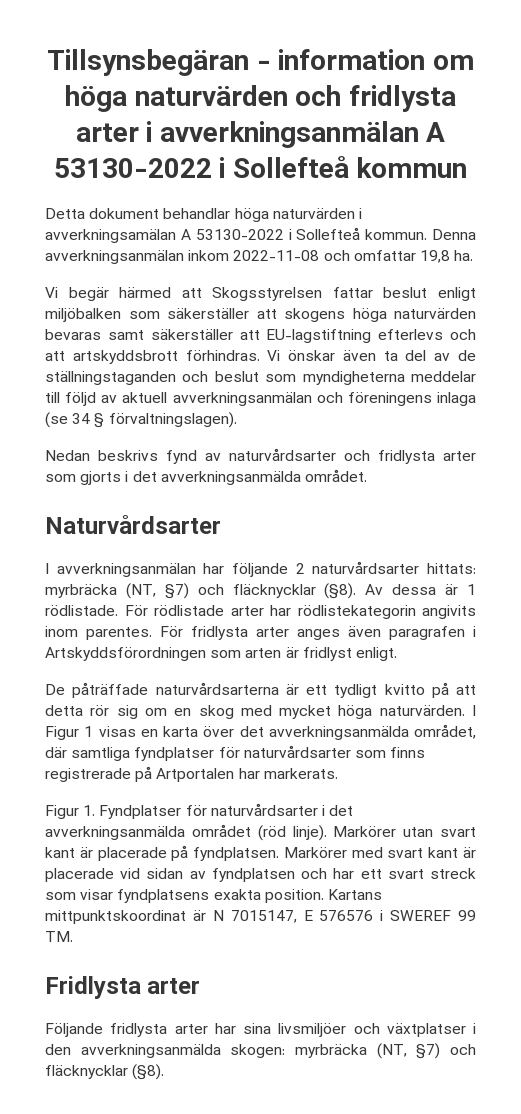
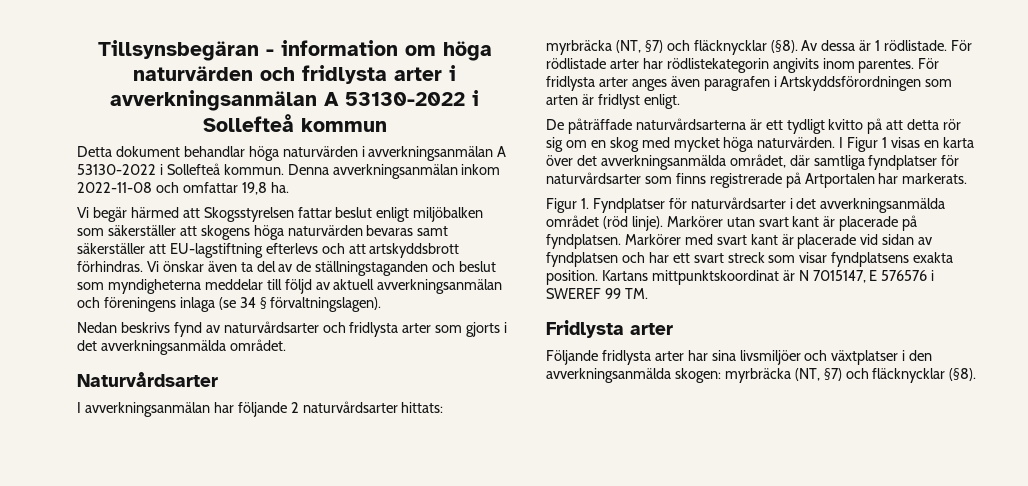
[45,229,176,243] avverkningsamälan -> [368,146,494,161] avverkningsanmälan

